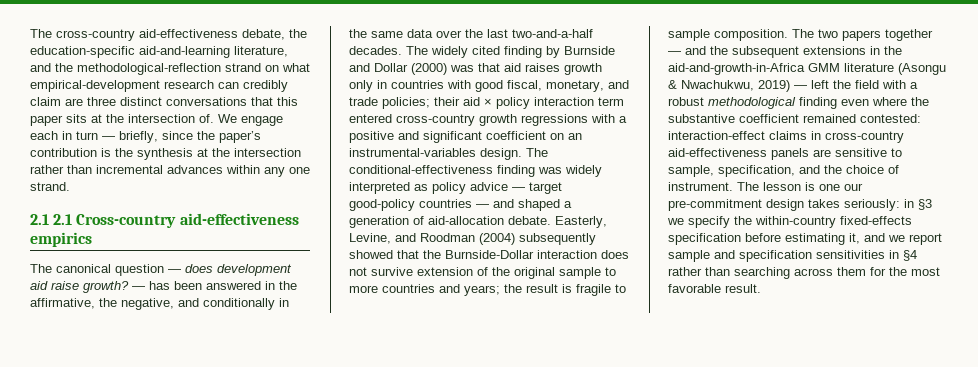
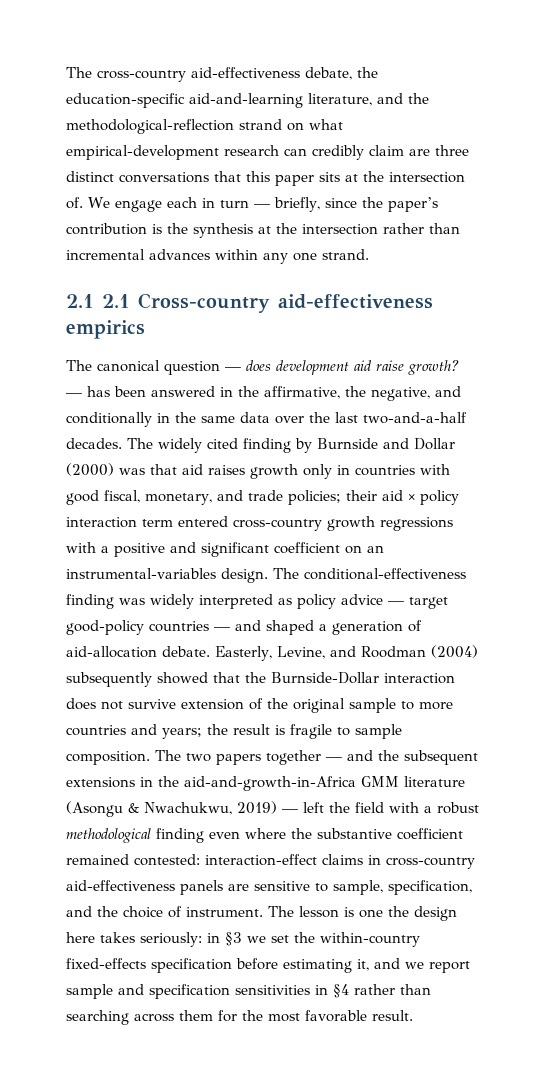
[844,183,863,191] [668,199,804,211] our pre-commitment design -> [388,906,457,921] [66,932,95,943] the design here
[688,216,730,228] specify -> [271,935,289,943] set

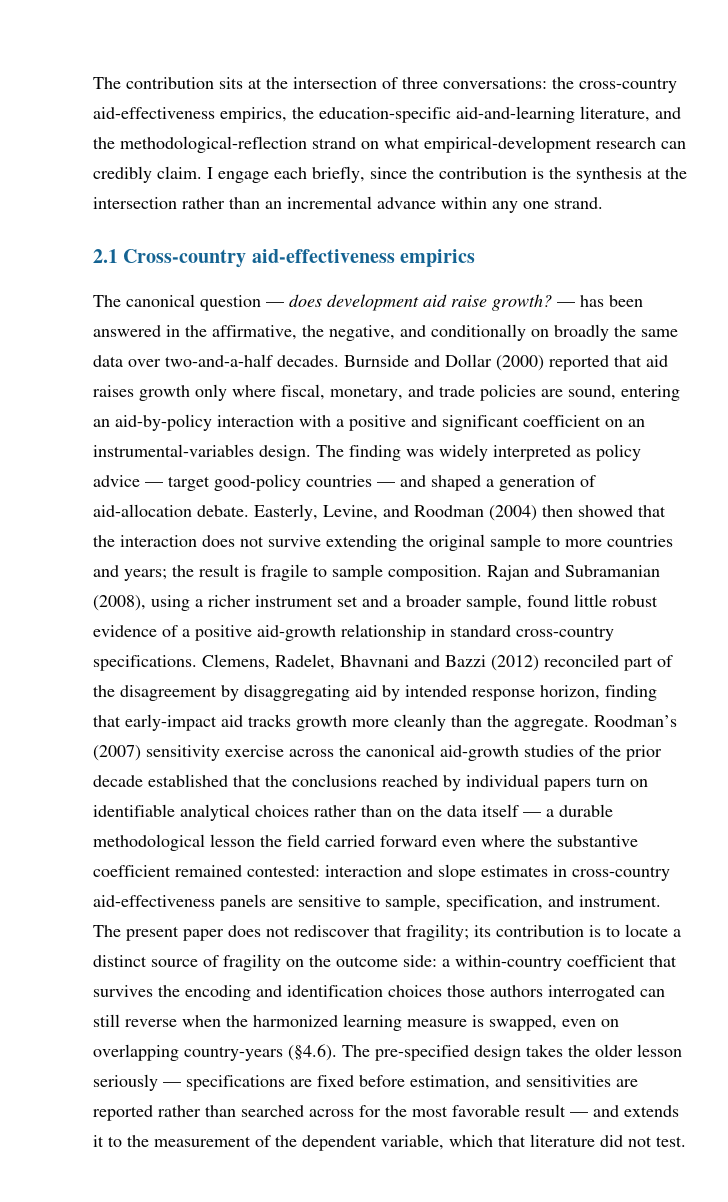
[66,67,352,82] The cross-country aid-effectiveness debate, -> [93,77,677,93] [93,107,287,123] The contribution sits at the intersection of three conversations: the cross-country aid-effectiveness empirics,
[369,145,469,156] [66,171,465,186] [66,197,270,212] claim are three distinct conversations that this paper sits at the intersection of. We engage each in turn — -> [157,166,307,183] claim. I engage each
[387,197,438,212] paper’s -> (434, 173) none
[66,249,210,260] incremental advances -> [265,196,436,209] an incremental advance
[102,294,130,308] 2.1 -> (118, 256) none
[157,413,170,423] in -> [531,324,609,341] on broadly
[309,412,467,424] [66,438,312,453] the last two-and-a-half decades. The widely cited finding by -> [165,354,339,367] two-and-a-half decades.
[119,468,145,475] was -> [549,355,609,371] reported
[337,464,450,476] [66,490,459,505] [66,516,453,531] in countries with good fiscal, monetary, and trade policies; their aid × policy interaction term entered cross-country growth regressions -> [232,384,680,401] [93,414,294,431] where fiscal, monetary, and trade policies are sound, entering an aid-by-policy interaction
[304,568,466,580] conditional-effectiveness -> (344, 451) none
[66,672,152,687] subsequently -> [542,505,573,517] then
[271,672,379,684] Burnside-Dollar -> (115, 541) none
[181,698,263,710] extension of -> [326,535,397,551] extending
[155,750,478,765] [66,776,465,791] [66,801,479,817] [66,828,204,843] The two papers together — and the subsequent extensions in the aid-and-growth-in-Africa GMM literature (Asongu & Nwachukwu, 2019) — left the field with a robust methodological finding -> [487,565,660,581] [93,594,658,611] [93,624,614,641] [93,654,673,671] [93,685,657,701] [93,714,677,731] [93,744,662,761] [93,774,648,791] [93,804,613,821] [93,834,437,851] Rajan and Subramanian (2008), using a richer instrument set and a broader sample, found little robust evidence of a positive aid-growth relationship in standard cross-country specifications. Clemens, Radelet, Bhavnani and Bazzi (2012) reconciled part of the disagreement by disaggregating aid by intended response horizon, finding that early-impact aid tracks growth more cleanly than the aggregate. Roodman’s (2007) sensitivity exercise across the canonical aid-growth studies of the prior decade established that the conclusions reached by individual papers turn on identifiable analytical choices rather than on the data itself — a durable methodological lesson the field carried forward
[205,854,363,866] interaction-effect claims -> [325,864,548,881] interaction and slope estimates
[97,906,457,921] [66,932,420,947] [66,958,470,973] [66,984,431,999] [66,1010,413,1025] the choice of instrument. The lesson is one the design here takes seriously: in §3 we set the within-country fixed-effects specification before estimating it, and we report sample and specification sensitivities in §4 rather than searching across them for the most favorable result. -> [579,895,661,907] [93,924,681,941] [93,954,677,971] [93,985,665,1001] [93,1014,619,1031] [93,1044,682,1061] [93,1074,638,1091] [93,1104,679,1121] [93,1134,686,1151] instrument. The present paper does not rediscover that fragility; its contribution is to locate a distinct source of fragility on the outcome side: a within-country coefficient that survives the encoding and identification choices those authors interrogated can still reverse when the harmonized learning measure is swapped, even on overlapping country-years (§4.6). The pre-specified design takes the older lesson seriously — specifications are fixed before estimation, and sensitivities are reported rather than searched across for the most favorable result — and extends it to the measurement of the dependent variable, which that literature did not test.

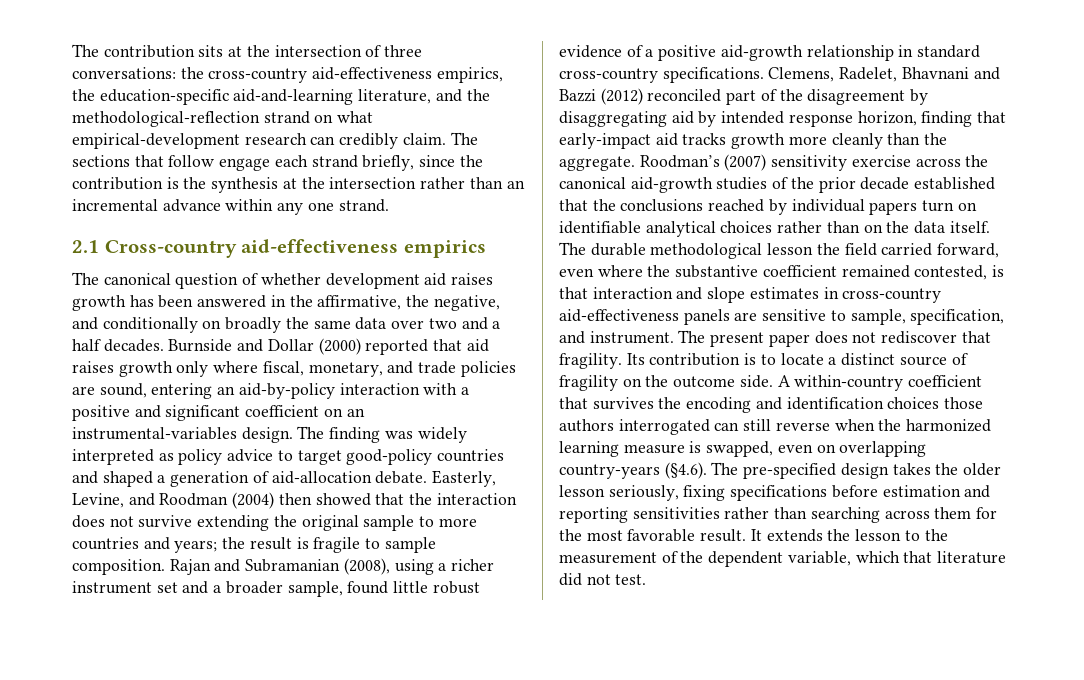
[207,167,213,179] I -> [450,132,478,145] [72,155,215,167] The sections that follow
(307, 173) none -> [311,155,358,168] strand
[266,294,575,311] — does development aid raise growth? — -> [242,273,494,289] [72,295,126,311] of whether development aid raises growth
[165,354,273,367] two-and-a-half -> [428,317,501,330] [72,339,101,351] two and a half
[145,482,163,487] — -> [277,450,293,461] to
[377,482,395,487] — -> (505, 455) none
[482,804,554,817] itself — a -> [949,221,990,233] [559,242,586,255] itself. The
[380,835,437,847] forward -> [937,243,1000,258] forward,
[247,865,320,877] contested: -> [914,265,1005,280] [559,287,588,299] contested, is that
[406,924,491,941] fragility; its -> [559,353,645,369] fragility. Its
[403,955,450,967] side: a -> [739,375,791,388] side. A
[93,1074,638,1091] [93,1104,679,1121] [93,1135,104,1147] seriously — specifications are fixed before estimation, and sensitivities are reported rather than searched across for the most favorable result — and extends it -> [608,485,991,501] [559,507,998,523] [559,529,902,542] seriously, fixing specifications before estimation and reporting sensitivities rather than searching across them for the most favorable result. It extends the lesson

